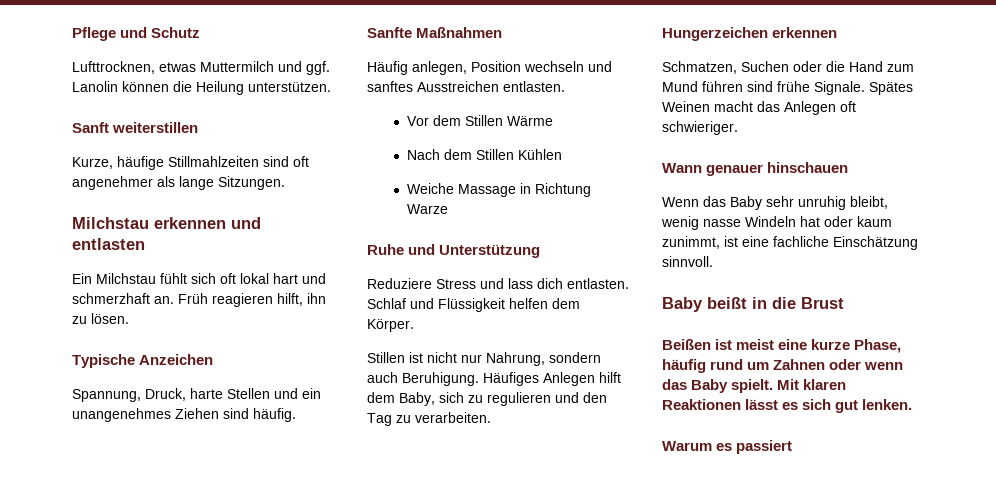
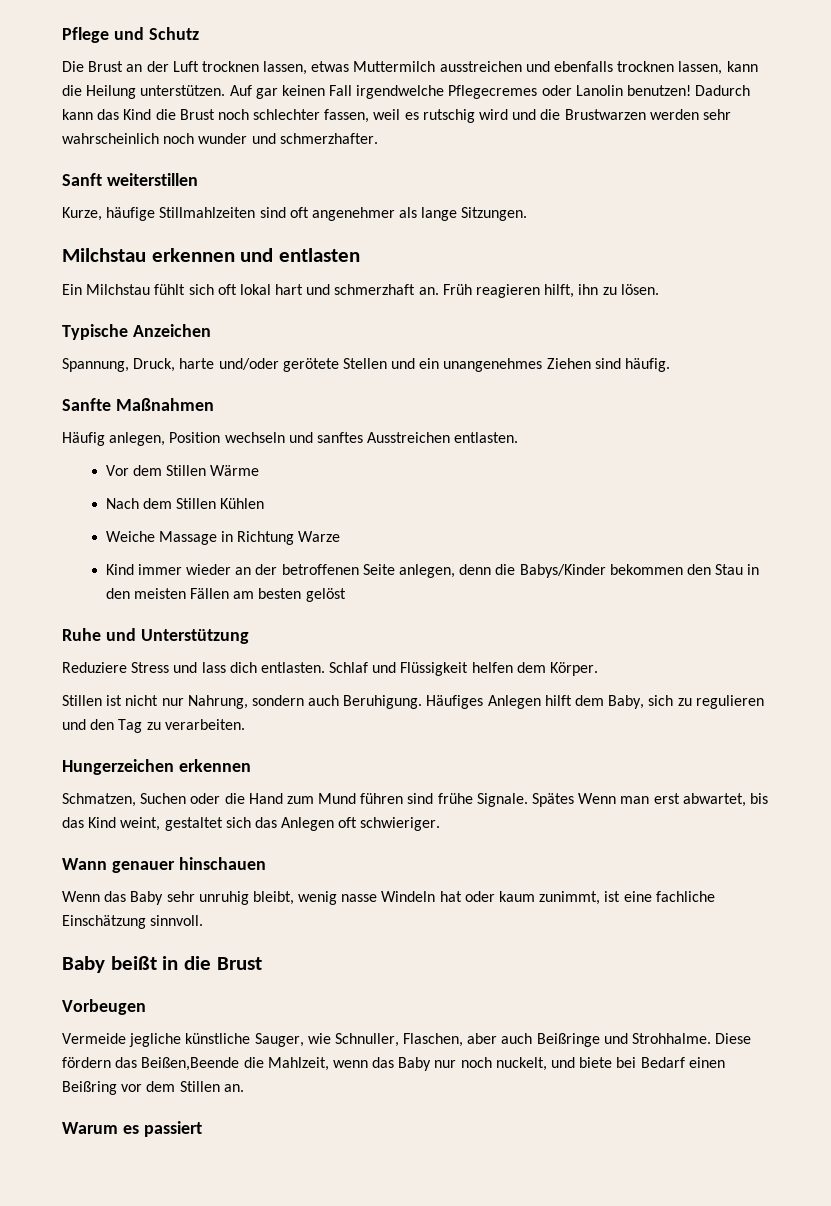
[72,61,330,75] [72,81,331,95] Lufttrocknen, etwas Muttermilch und ggf. Lanolin können die Heilung unterstützen. -> [62,61,758,75] [62,85,751,99] [62,109,731,123] [62,133,378,144] Die Brust an der Luft trocknen lassen, etwas Muttermilch ausstreichen und ebenfalls trocknen lassen, kann die Heilung unterstützen. Auf gar keinen Fall irgendwelche Pflegecremes oder Lanolin benutzen! Dadurch kann das Kind die Brust noch schlechter fassen, weil es rutschig wird und die Brustwarzen werden sehr wahrscheinlich noch wunder und schmerzhafter.
(223, 393) none -> [218,358,339,372] und/oder gerötete
(448, 209) none -> [105,564,760,578] [105,588,346,602] // Kind immer wieder an der betroffenen Seite anlegen, denn die Babys/Kinder bekommen den Stau in den meisten Fällen am besten gelöst
[662,101,753,112] Weinen macht -> [578,793,768,807] [62,817,251,831] Wenn man erst abwartet, bis das Kind weint, gestaltet sich
[662,339,902,353] [662,359,904,373] [662,379,847,393] [662,399,913,413] Beißen ist meist eine kurze Phase, häufig rund um Zahnen oder wenn das Baby spielt. Mit klaren Reaktionen lässt es sich gut lenken. -> [62,999,146,1015] [62,1033,752,1047] [62,1057,725,1071] [62,1081,244,1095] Vorbeugen // Vermeide jegliche künstliche Sauger, wie Schnuller, Flaschen, aber auch Beißringe und Strohhalme. Diese fördern das Beißen,Beende die Mahlzeit, wenn das Baby nur noch nuckelt, und biete bei Bedarf einen Beißring vor dem Stillen an.

